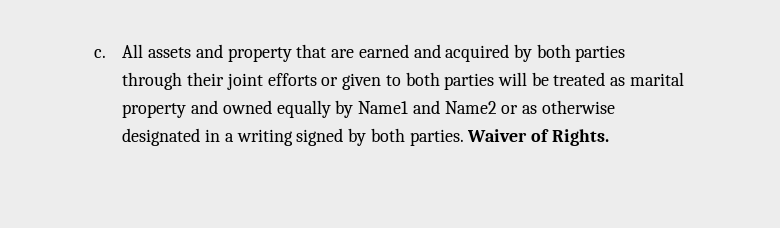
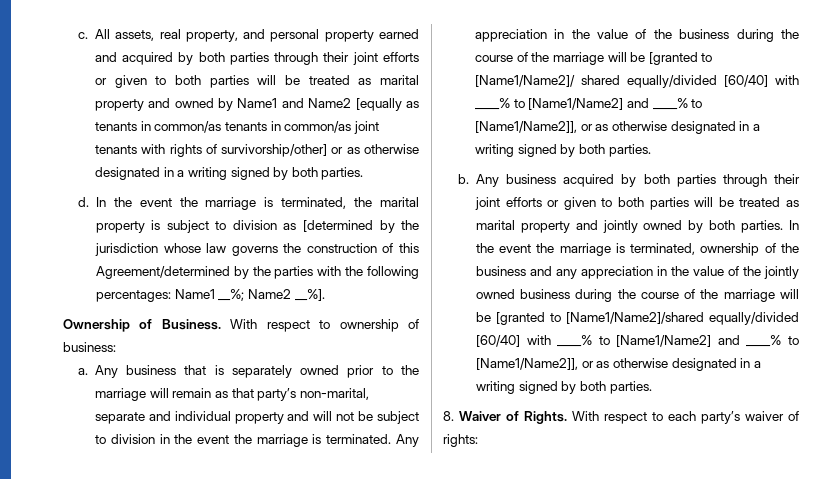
[148,44,355,62] assets and property that are -> [115,29,374,42] assets, real property, and personal property
[276,100,331,118] equally -> (214, 103) none
(497, 107) none -> [355,98,419,111] [94,121,379,134] [94,144,328,157] [equally as tenants in common/as tenants in common/as joint tenants with rights of survivorship/other]
[467,129,609,146] Waiver of Rights. -> [78,197,419,210] [95,220,419,233] [94,243,419,256] [95,266,419,279] [95,289,325,302] [63,319,420,332] [63,342,116,352] [78,365,419,378] [94,388,369,401] [94,411,419,424] [94,434,420,447] [474,29,799,42] [474,52,713,65] [474,75,799,88] [474,98,703,110] [474,121,760,134] [474,144,651,157] [458,174,800,187] [474,197,799,210] [475,220,799,233] [475,243,799,256] [475,266,800,279] [475,289,799,302] [475,312,799,325] [475,335,799,347] [475,358,761,371] [475,381,652,394] [443,411,799,424] [443,434,478,447] // d. In the event the marriage is terminated, the marital property is subject to division as [determined by the jurisdiction whose law governs the construction of this Agreement/determined by the parties with the following percentages: Name1 __%; Name2 __%]. // Ownership of Business. With respect to ownership of business: // a. Any business that is separately owned prior to the marriage will remain as that party’s non-marital, separate and individual property and will not be subject to division in the event the marriage is terminated. Any appreciation in the value of the business during the course of the marriage will be [granted to [Name1/Name2]/ shared equally/divided [60/40] with ____% to [Name1/Name2] and ____% to [Name1/Name2]], or as otherwise designated in a writing signed by both parties. // b. Any business acquired by both parties through their joint efforts or given to both parties will be treated as marital property and jointly owned by both parties. In the event the marriage is terminated, ownership of the business and any appreciation in the value of the jointly owned business during the course of the marriage will be [granted to [Name1/Name2]/shared equally/divided [60/40] with ____% to [Name1/Name2] and ____% to [Name1/Name2]], or as otherwise designated in a writing signed by both parties. // 8. Waiver of Rights. With respect to each party’s waiver of rights:

